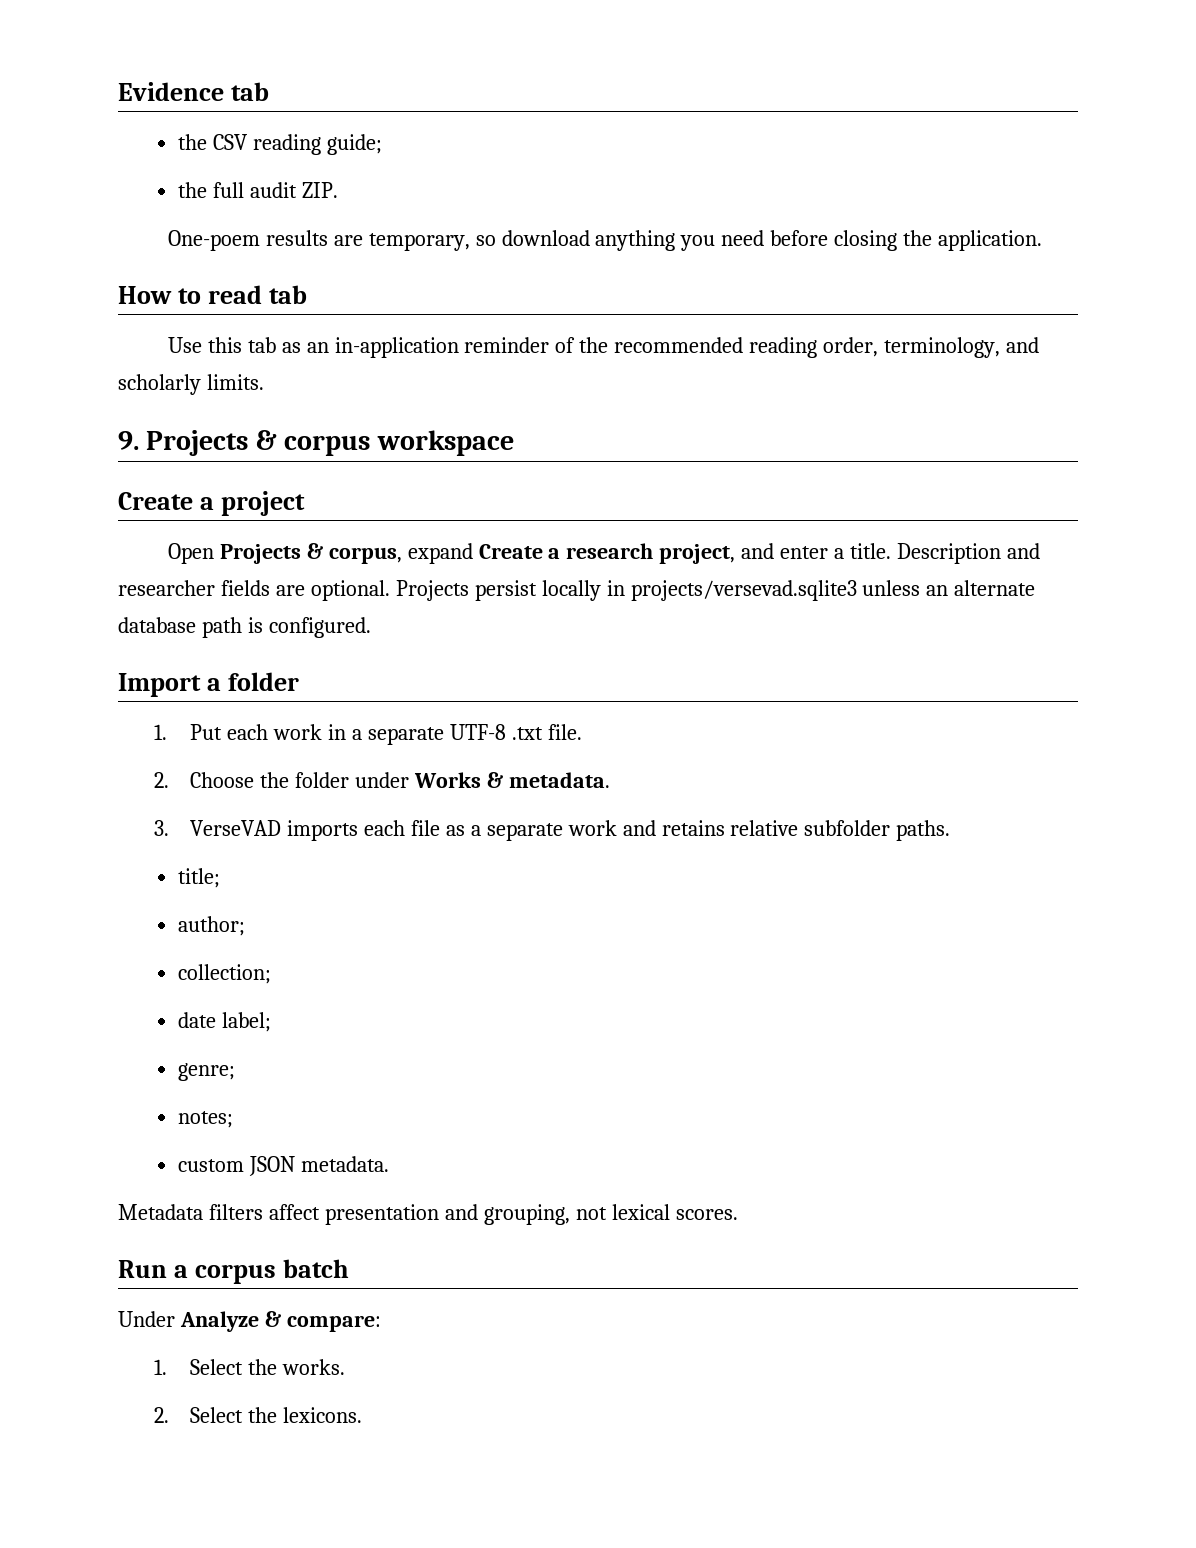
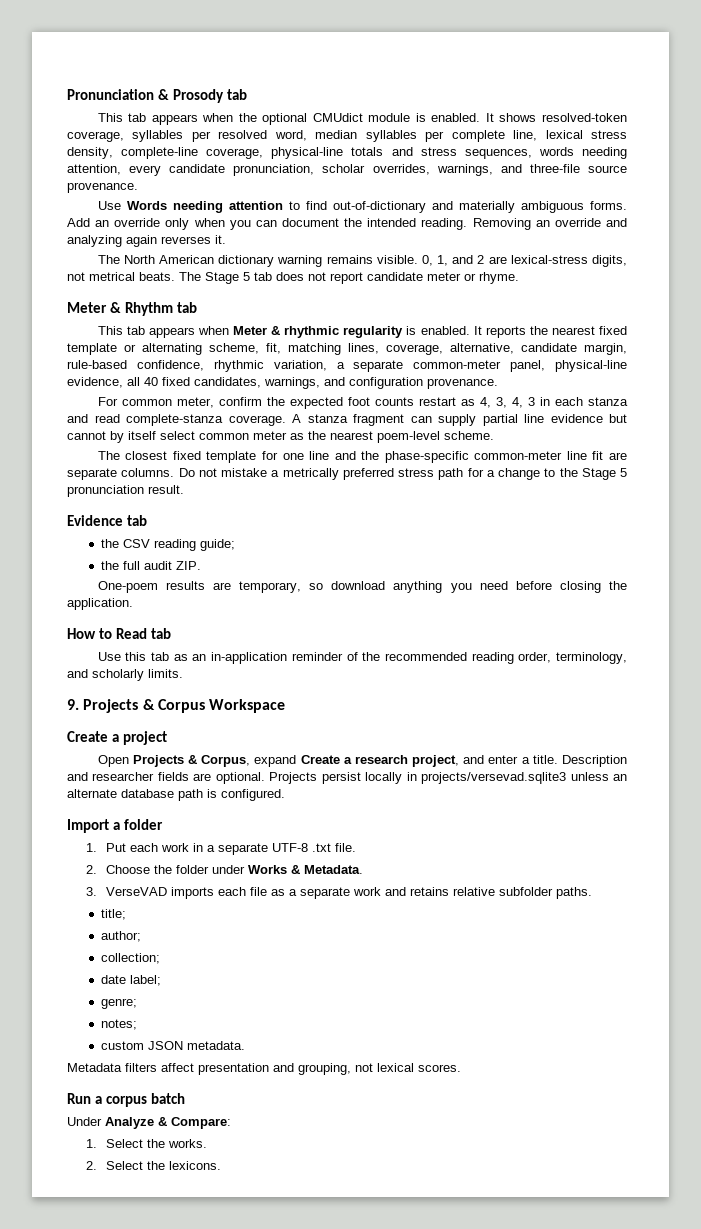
(118, 91) none -> [67,89,248,103] [97,113,627,125] [67,130,627,142] [67,147,627,159] [67,164,627,176] [67,182,138,193] [97,201,627,213] [67,218,628,230] [67,235,226,247] [97,255,628,267] [67,272,519,284] [67,302,198,316] [97,326,627,338] [67,343,627,355] [67,360,627,372] [67,377,498,389] [97,397,628,409] [67,414,627,426] [67,431,494,443] [97,451,627,463] [67,468,627,480] [67,485,184,497] Pronunciation & Prosody tab // This tab appears when the optional CMUdict module is enabled. It shows resolved-token coverage, syllables per resolved word, median syllables per complete line, lexical stress density, complete-line coverage, physical-line totals and stress sequences, words needing attention, every candidate pronunciation, scholar overrides, warnings, and three-file source provenance. // Use Words needing attention to find out-of-dictionary and materially ambiguous forms. Add an override only when you can document the intended reading. Removing an override and analyzing again reverses it. // The North American dictionary warning remains visible. 0, 1, and 2 are lexical-stress digits, not metrical beats. The Stage 5 tab does not report candidate meter or rhyme. // Meter & Rhythm tab // This tab appears when Meter & rhythmic regularity is enabled. It reports the nearest fixed template or alternating scheme, fit, matching lines, coverage, alternative, candidate margin, rule-based confidence, rhythmic variation, a separate common-meter panel, physical-line evidence, all 40 fixed candidates, warnings, and configuration provenance. // For common meter, confirm the expected foot counts restart as 4, 3, 4, 3 in each stanza and read complete-stanza coverage. A stanza fragment can supply partial line evidence but cannot by itself select common meter as the nearest poem-level scheme. // The closest fixed template for one line and the phase-specific common-meter line fit are separate columns. Do not mistake a metrically preferred stress path for a change to the Stage 5 pronunciation result. //
[207,285,262,304] read -> [116,628,148,639] Read
[284,430,514,456] corpus workspace -> [157,699,286,713] Corpus Workspace
[328,547,402,564] corpus, -> [201,755,251,767] Corpus,
[508,772,610,788] metadata. -> [303,865,363,874] Metadata.
[286,1315,381,1332] compare: -> [171,1117,231,1129] Compare:

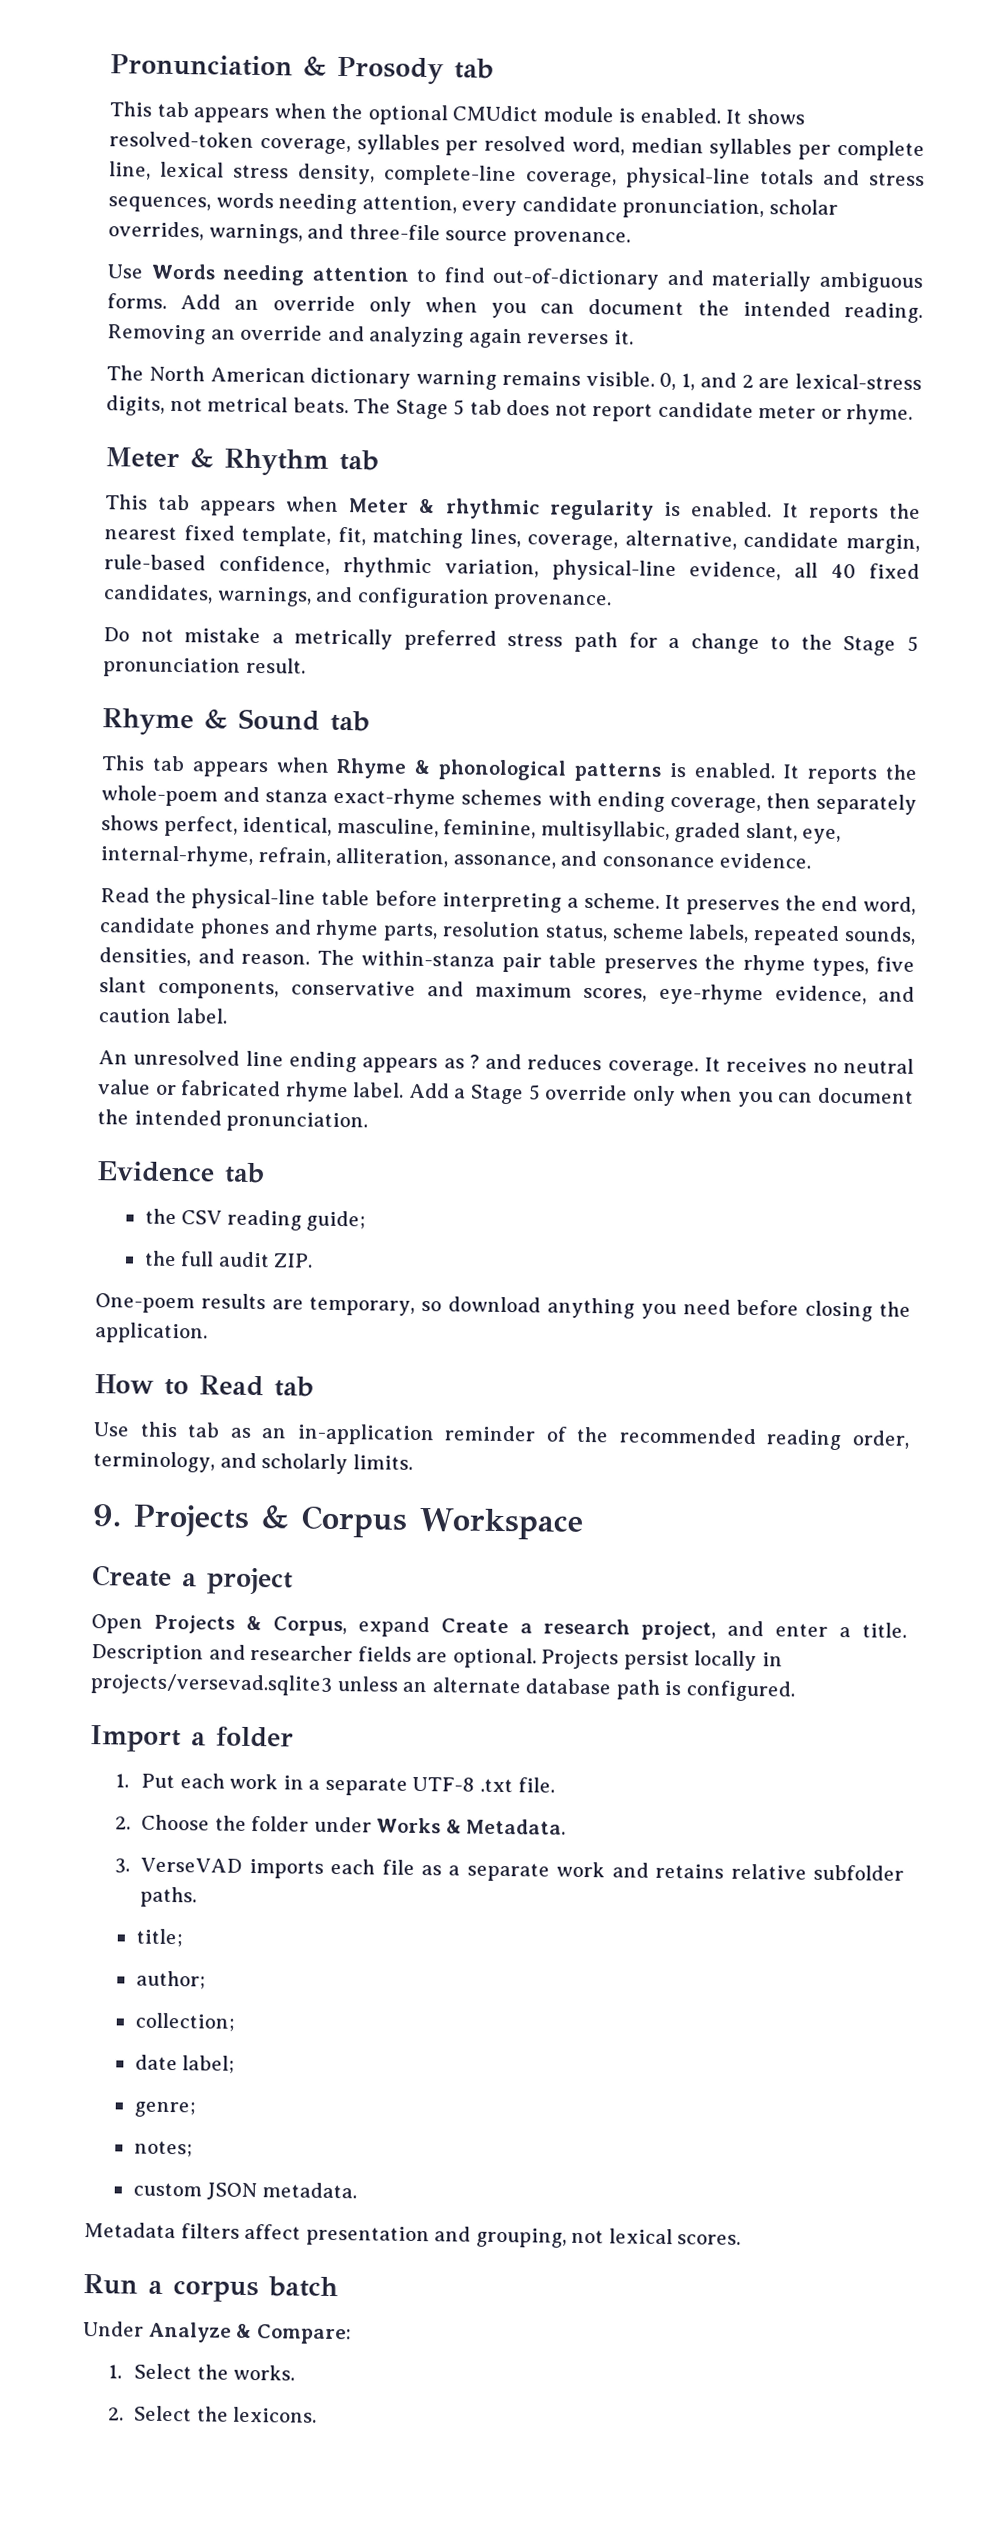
[67,343,259,355] template or alternating scheme, -> [241,525,332,547] template,
[336,360,546,372] a separate common-meter panel, -> (539, 568) none
[97,397,628,409] [67,414,627,426] [67,431,494,443] [97,451,627,463] [67,468,175,480] For common meter, confirm the expected foot counts restart as 4, 3, 4, 3 in each stanza and read complete-stanza coverage. A stanza fragment can supply partial line evidence but cannot by itself select common meter as the nearest poem-level scheme. // The closest fixed template for one line and the phase-specific common-meter line fit are separate columns. -> (613, 602) none
(184, 489) none -> [102,708,370,736] [101,755,919,785] [101,785,917,815] [101,815,842,845] [100,845,812,869] [100,887,916,916] [99,917,916,947] [99,947,915,977] [99,977,915,1006] [98,1008,228,1024] [98,1049,914,1077] [98,1079,914,1108] [97,1109,369,1133] // Rhyme & Sound tab // This tab appears when Rhyme & phonological patterns is enabled. It reports the whole-poem and stanza exact-rhyme schemes with ending coverage, then separately shows perfect, identical, masculine, feminine, multisyllabic, graded slant, eye, internal-rhyme, refrain, alliteration, assonance, and consonance evidence. // Read the physical-line table before interpreting a scheme. It preserves the end word, candidate phones and rhyme parts, resolution status, scheme labels, repeated sounds, densities, and reason. The within-stanza pair table preserves the rhyme types, five slant components, conservative and maximum scores, eye-rhyme evidence, and caution label. // An unresolved line ending appears as ? and reduces coverage. It receives no neutral value or fabricated rhyme label. Add a Stage 5 override only when you can document the intended pronunciation.

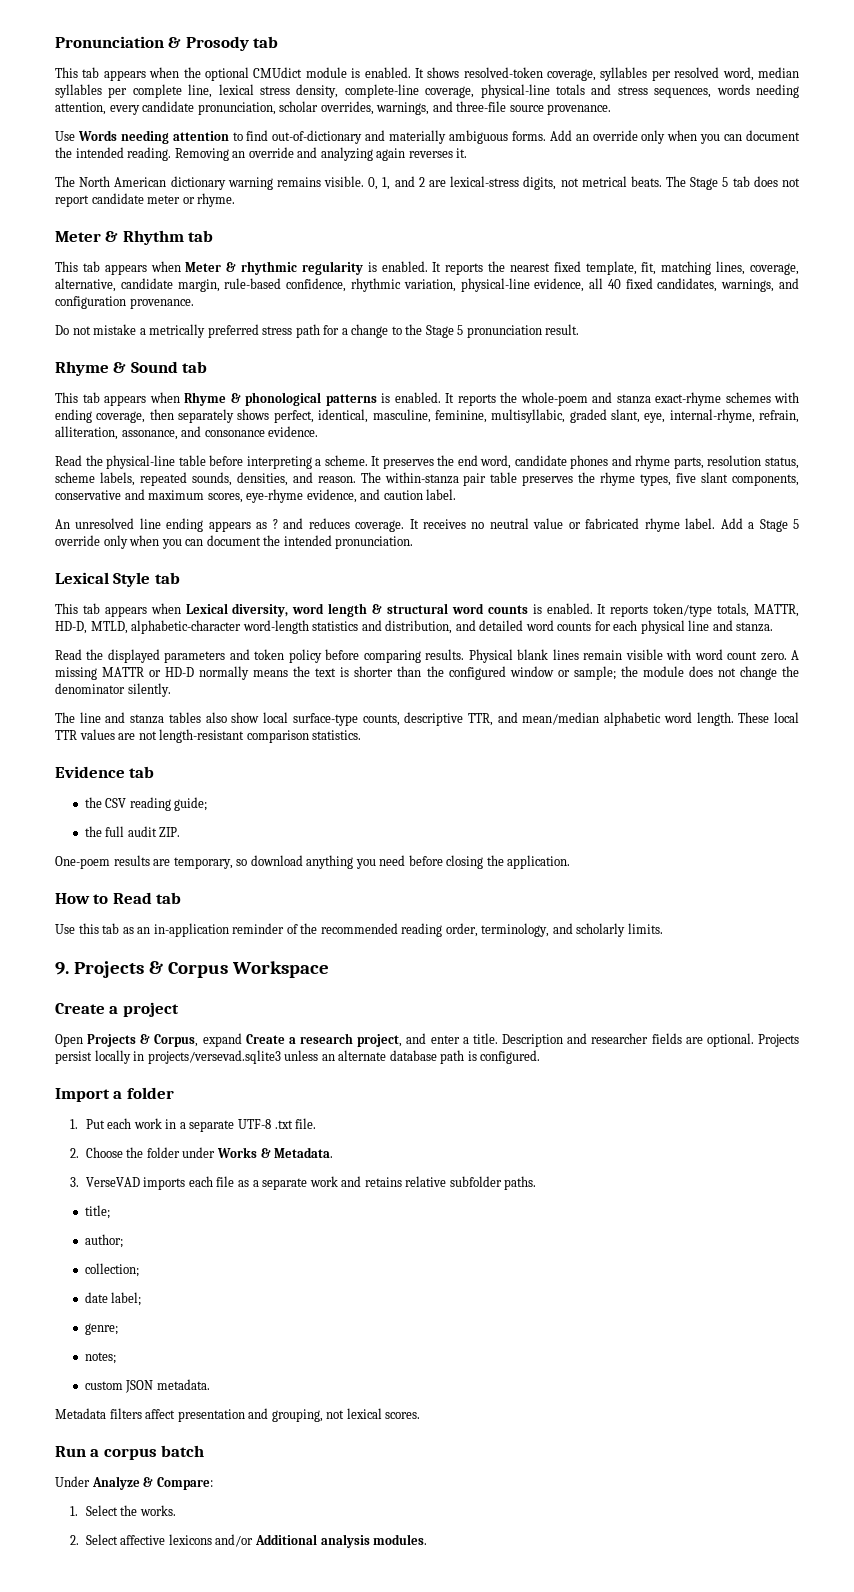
(369, 1122) none -> [55,572,180,587] [55,603,800,617] [55,620,774,634] [55,649,800,663] [55,666,799,680] [55,683,171,697] [55,712,799,726] [55,729,362,743] // Lexical Style tab // This tab appears when Lexical diversity, word length & structural word counts is enabled. It reports token/type totals, MATTR, HD-D, MTLD, alphabetic-character word-length statistics and distribution, and detailed word counts for each physical line and stanza. // Read the displayed parameters and token policy before comparing results. Physical blank lines remain visible with word count zero. A missing MATTR or HD-D normally means the text is shorter than the configured window or sample; the module does not change the denominator silently. // The line and stanza tables also show local surface-type counts, descriptive TTR, and mean/median alphabetic word length. These local TTR values are not length-resistant comparison statistics.
[196,2406,318,2423] the lexicons. -> [120,1534,428,1548] affective lexicons and/or Additional analysis modules.

